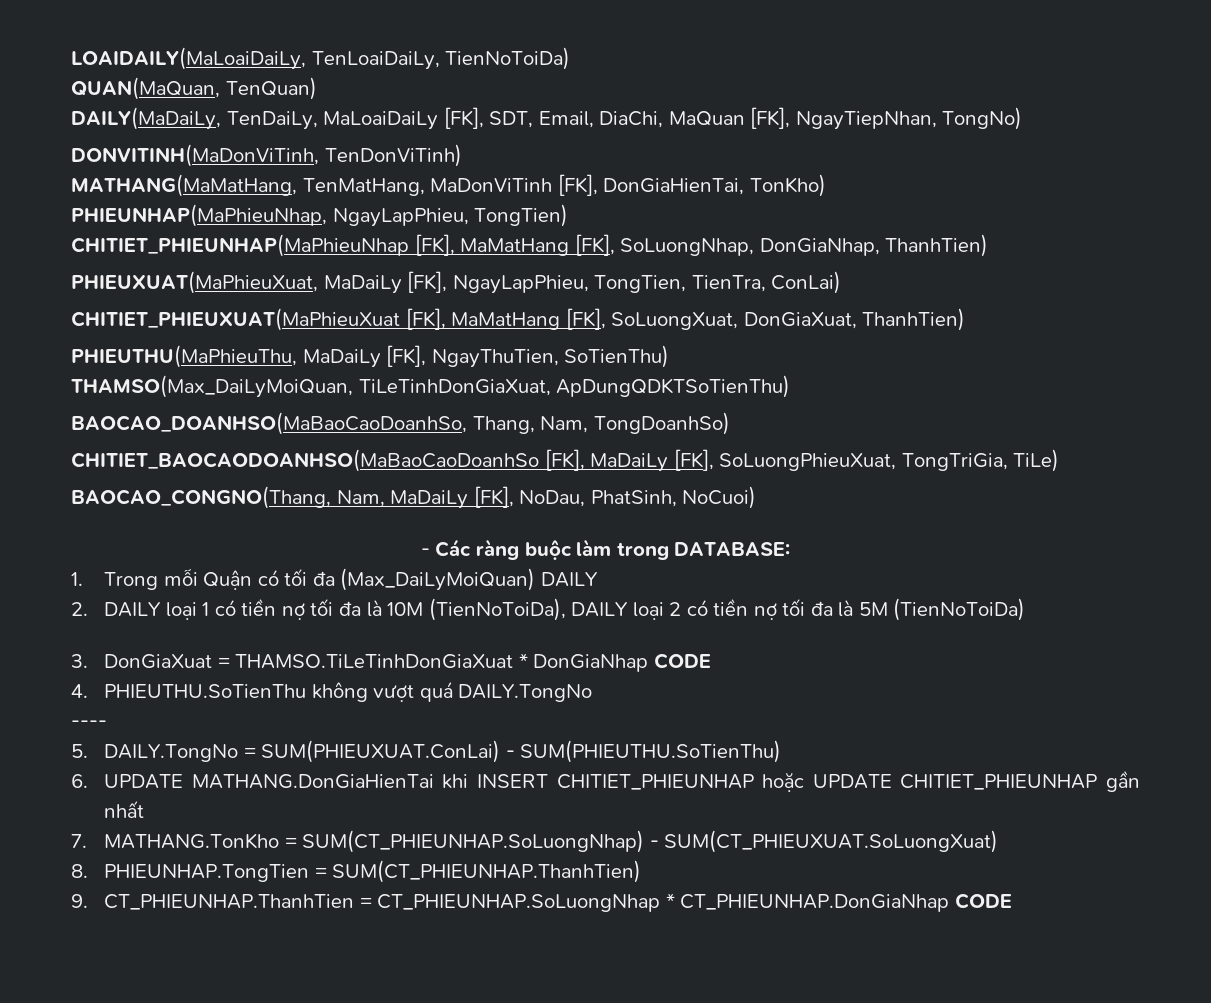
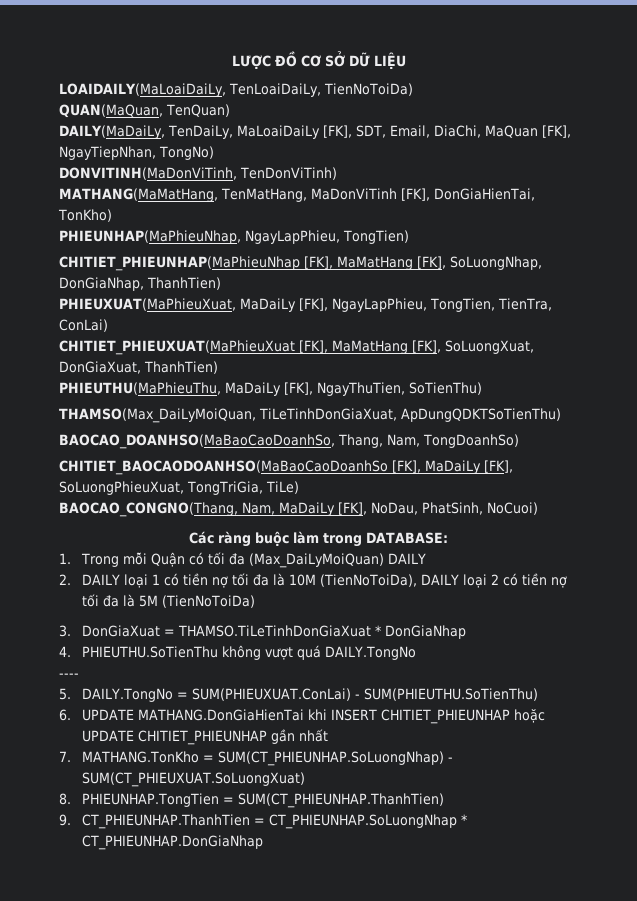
(71, 58) none -> [231,51,406,69] LƯỢC ĐỒ CƠ SỞ DỮ LIỆU //
[420,548,430,556] - -> (538, 508) none
[653,653,711,669] CODE -> (467, 632) none
[954,893,1012,909] CODE -> (264, 842) none

